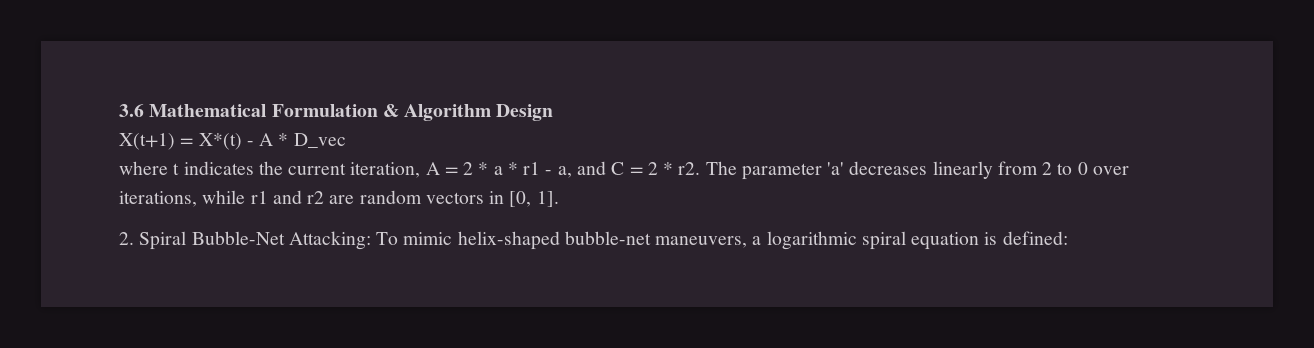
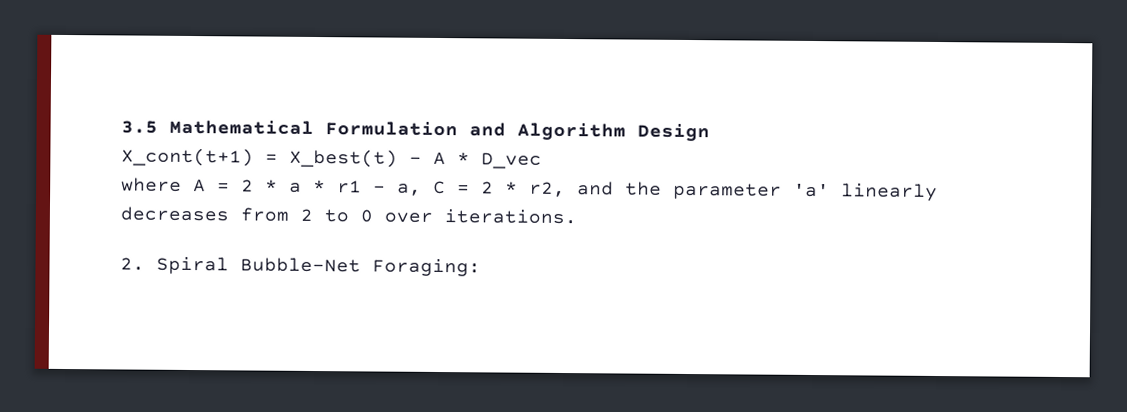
[119,104,144,117] 3.6 -> [121,120,158,134] 3.5
[382,104,399,117] & -> [469,122,506,137] and
[119,133,242,150] X(t+1) = X*(t) -> [121,147,398,168] X_cont(t+1) = X_best(t)
[173,161,421,178] t indicates the current iteration, -> (182, 184) none
[576,161,606,175] and -> (422, 189) none
[678,161,993,180] r2. The parameter 'a' decreases linearly -> [529,181,938,201] [120,206,229,222] r2, and the parameter 'a' linearly decreases
[119,190,559,207] [119,231,1068,250] iterations, while r1 and r2 are random vectors in [0, 1]. // 2. Spiral Bubble-Net Attacking: To mimic helix-shaped bubble-net maneuvers, a logarithmic spiral equation is defined: -> [444,209,577,225] [120,256,481,277] iterations. // 2. Spiral Bubble-Net Foraging:

